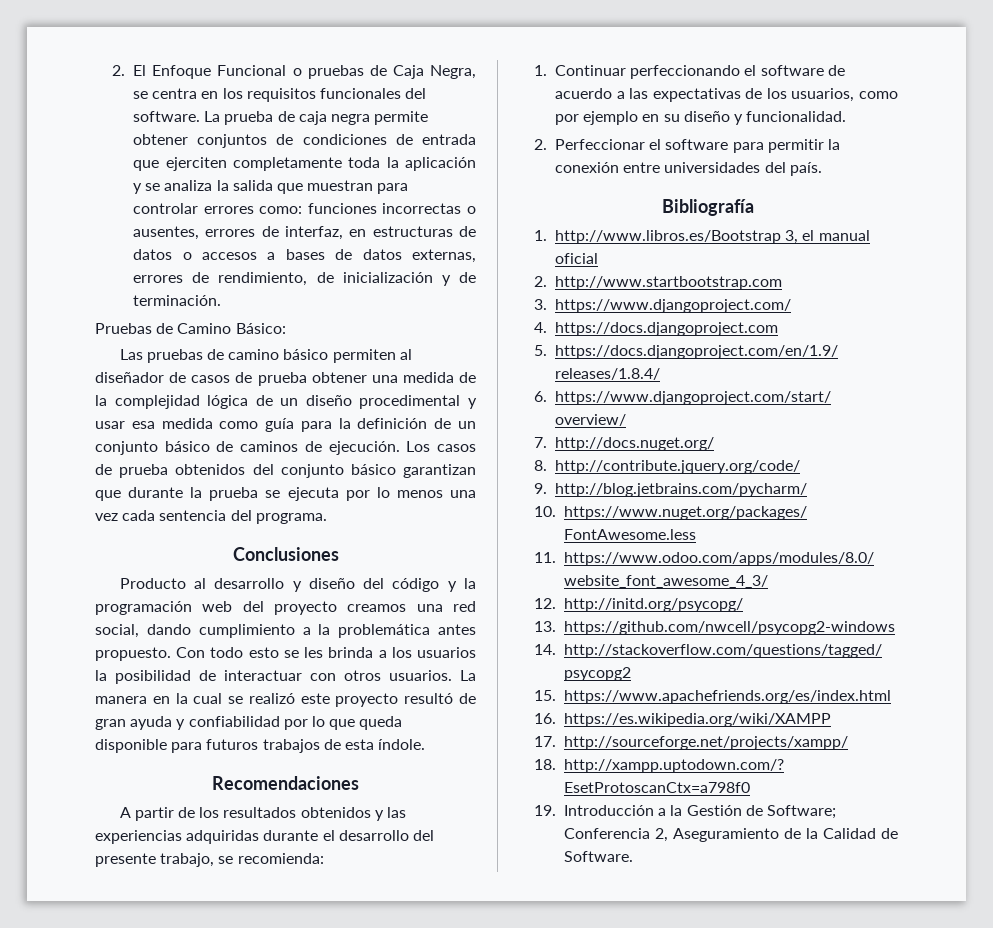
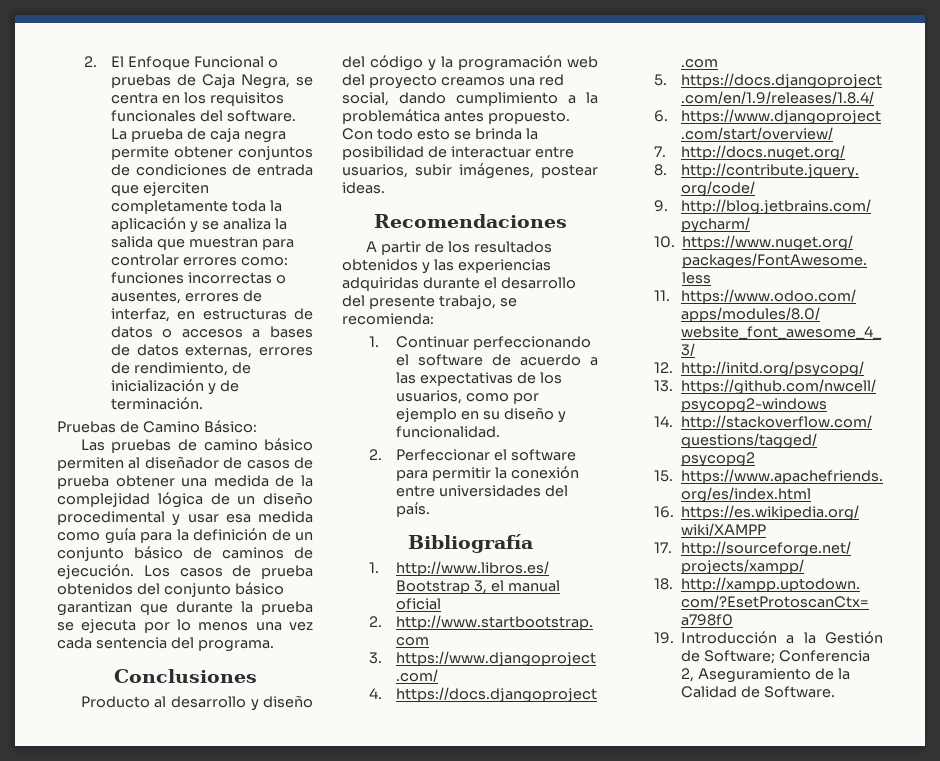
[304,647,477,658] [95,670,476,684] [95,693,476,707] [95,716,403,730] [95,739,426,753] les brinda a los usuarios la posibilidad de interactuar con otros usuarios. La manera en la cual se realizó este proyecto resultó de gran ayuda y confiabilidad por lo que queda disponible para futuros trabajos de esta índole. -> [474,128,538,140] [342,146,574,160] [342,163,598,179] [342,182,385,194] brinda la posibilidad de interactuar entre usuarios, subir imágenes, postear ideas.

